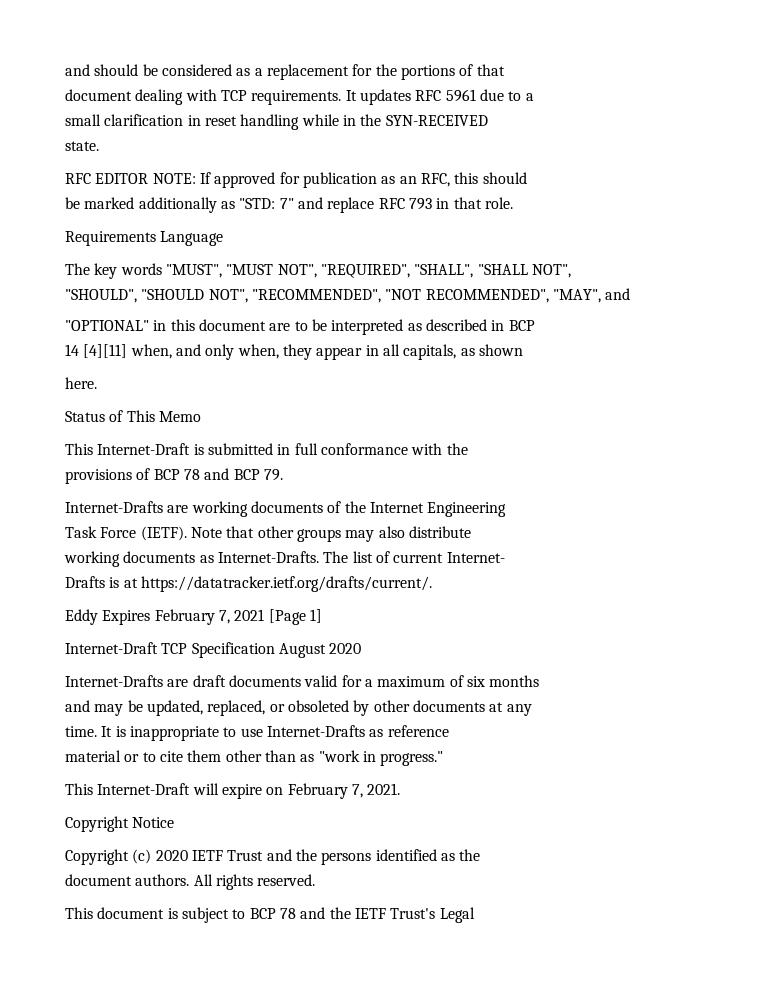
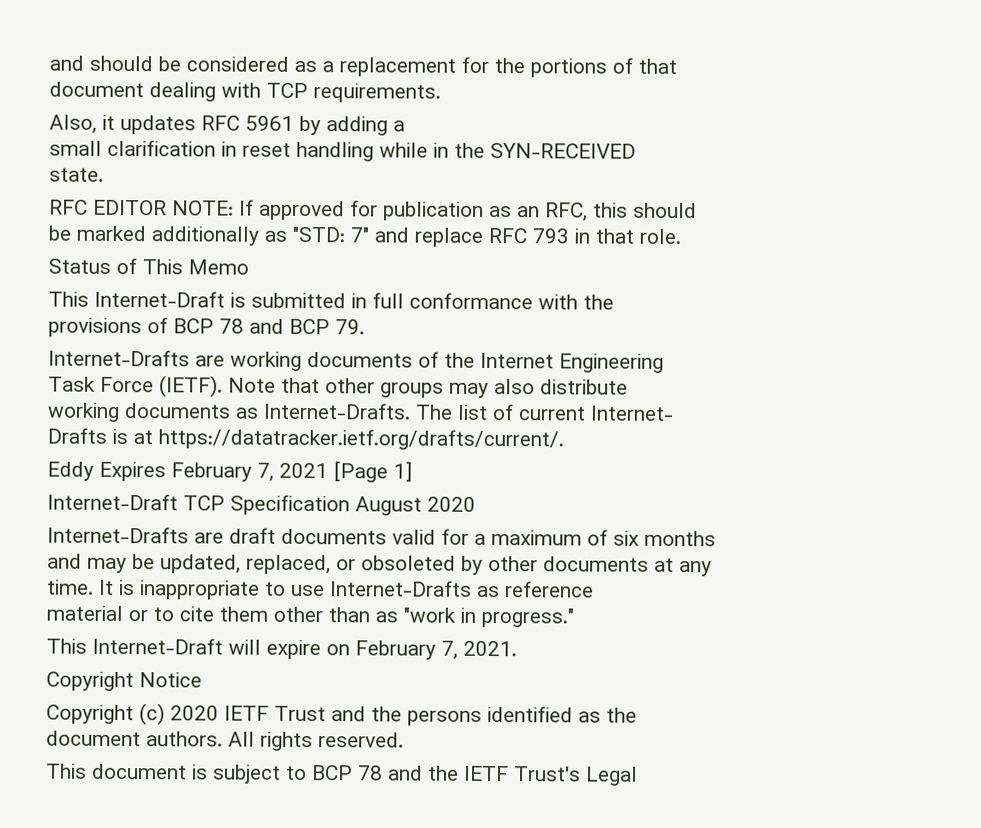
[345,90,357,101] It -> [49,114,115,134] // Also, it
[479,89,522,101] due to -> [299,115,388,136] by adding
[65,231,224,246] [65,263,571,279] [65,288,631,303] [65,319,535,335] [65,344,523,360] [65,377,97,389] // Requirements Language // The key words "MUST", "MUST NOT", "REQUIRED", "SHALL", "SHALL NOT", // "SHOULD", "SHOULD NOT", "RECOMMENDED", "NOT RECOMMENDED", "MAY", and // "OPTIONAL" in this document are to be interpreted as described in BCP // 14 [4][11] when, and only when, they appear in all capitals, as shown // here. -> (682, 236) none

